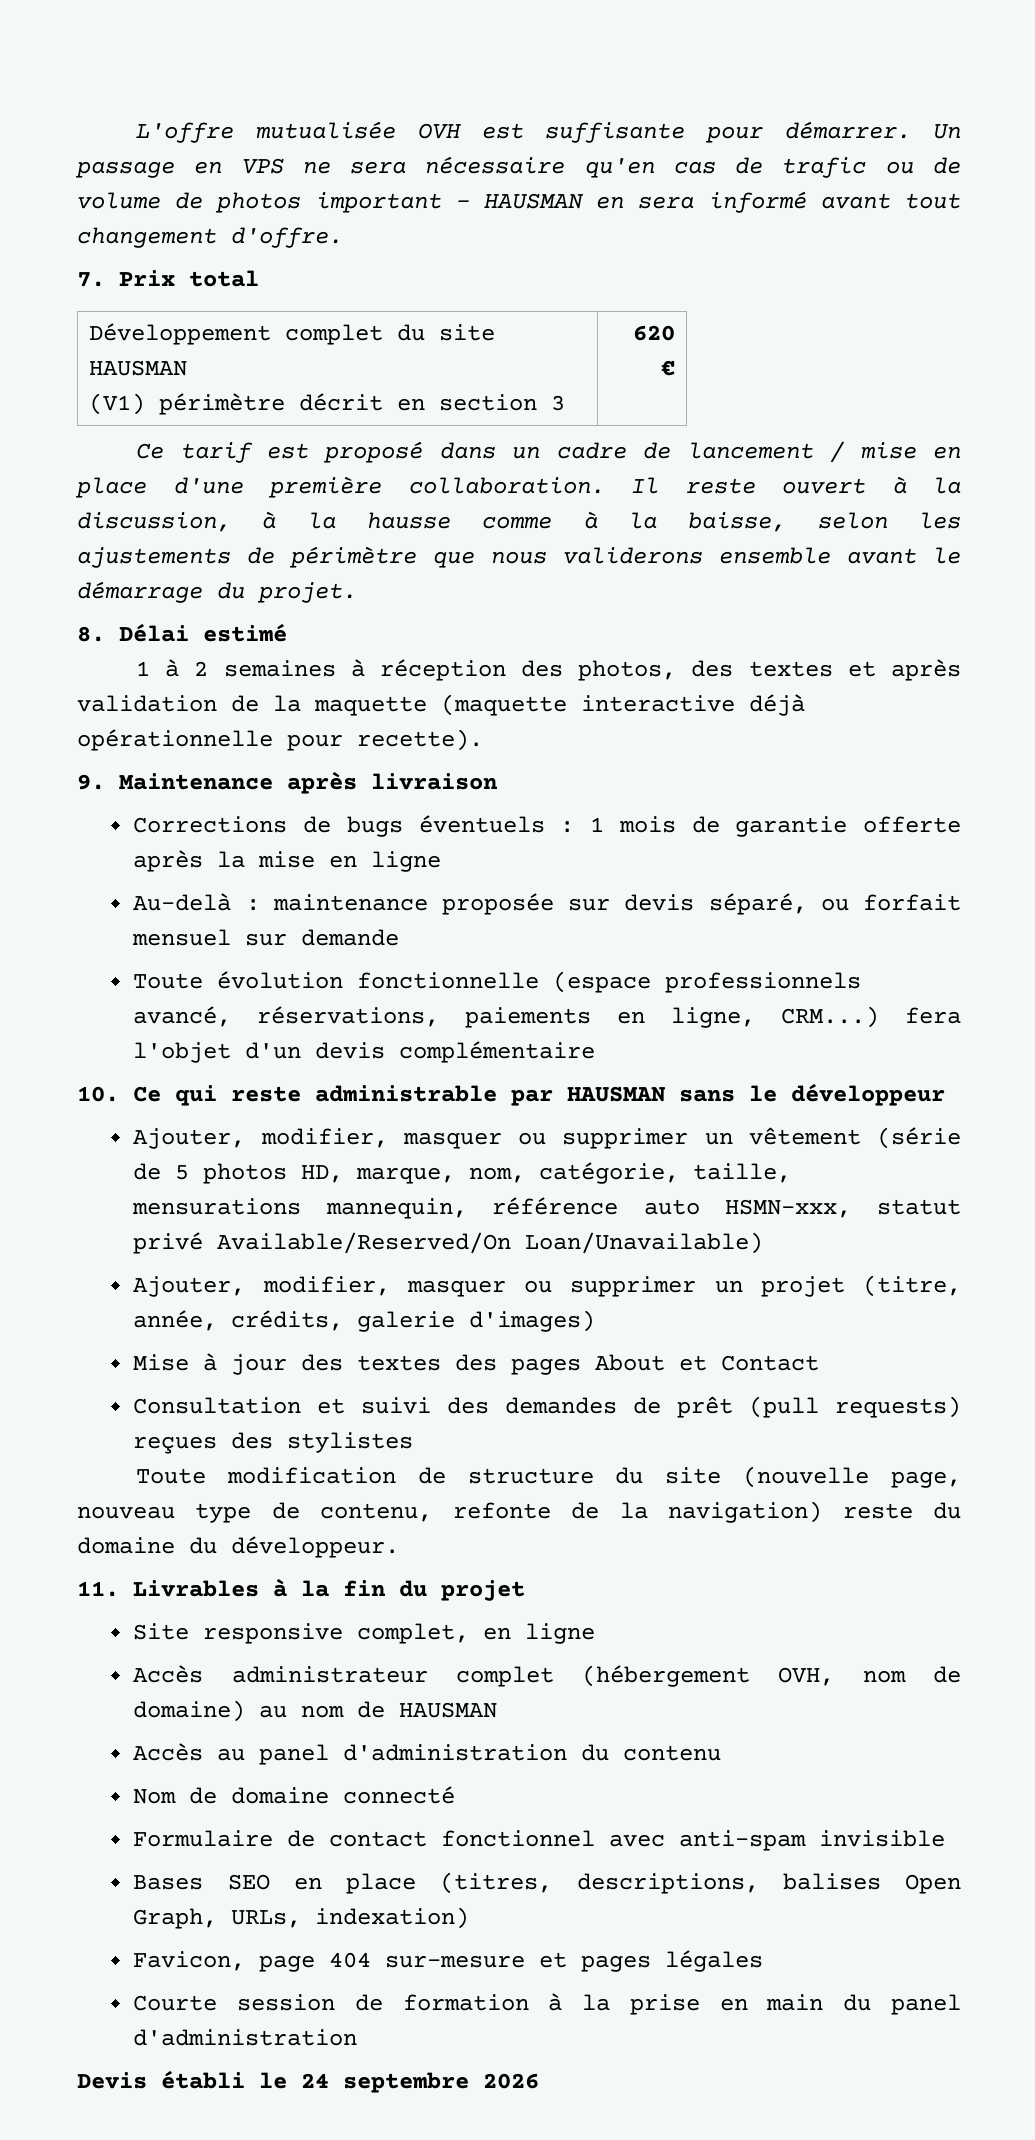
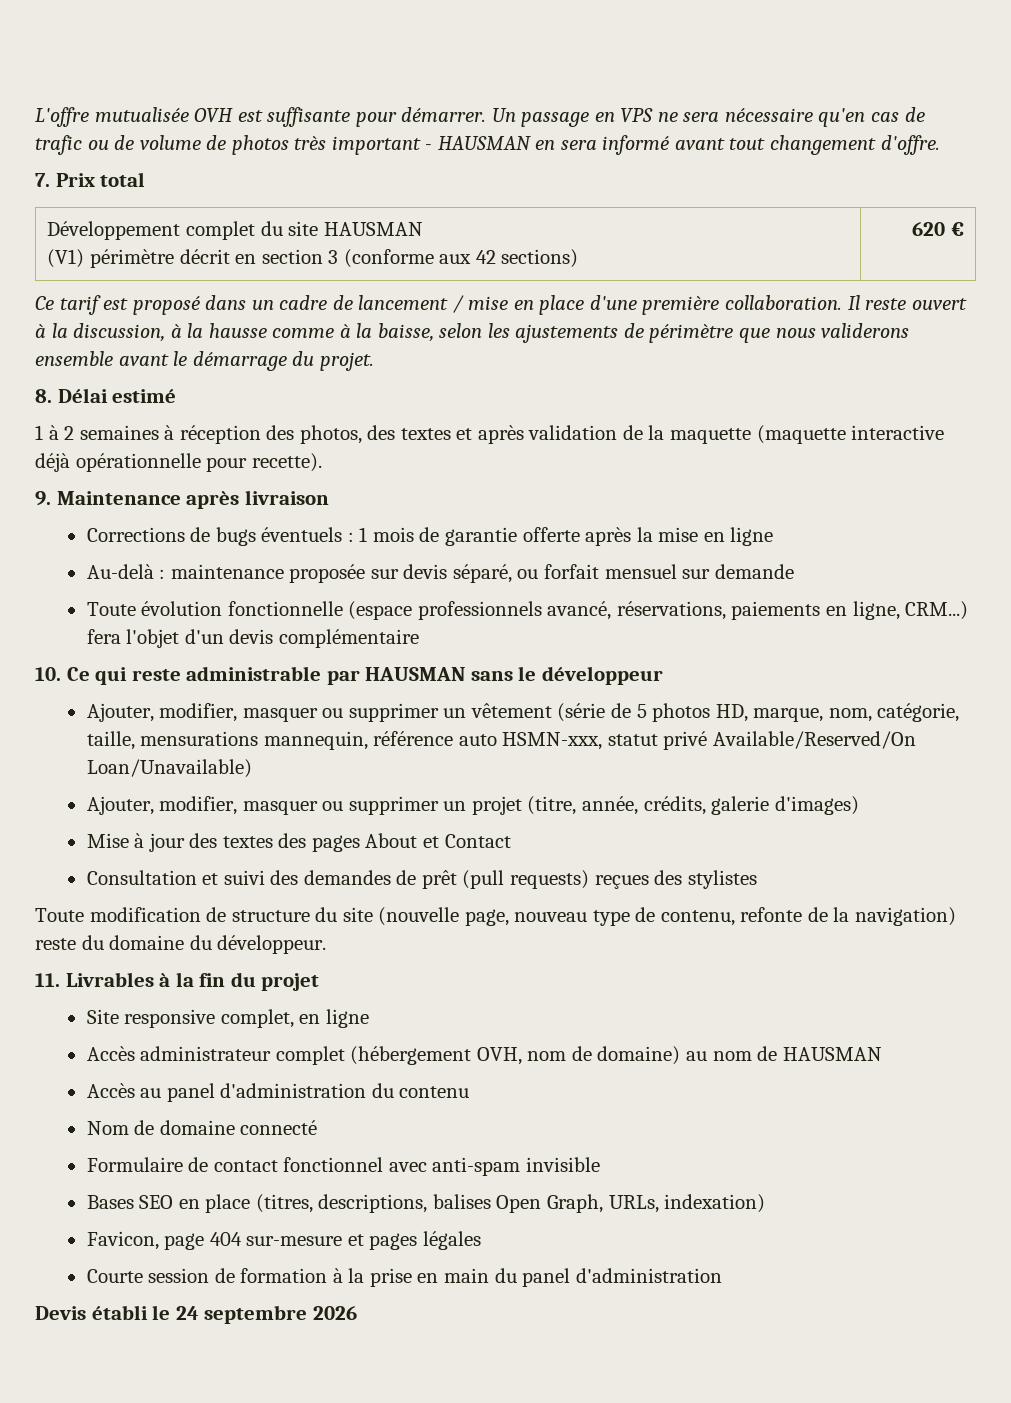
(302, 202) none -> [294,136,327,150] très
(565, 403) none -> [343,249,579,268] (conforme aux 42 sections)

